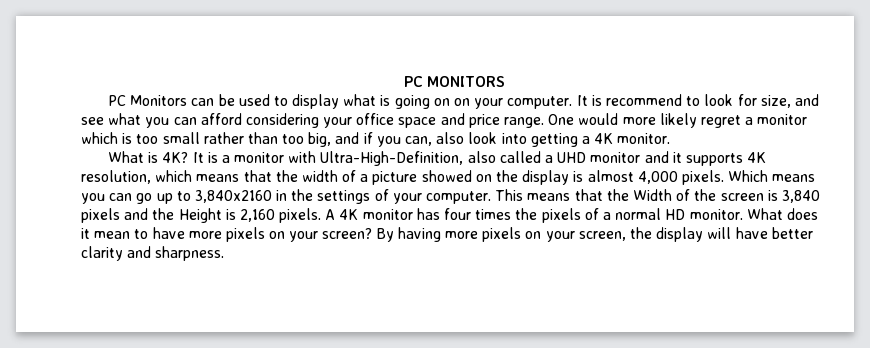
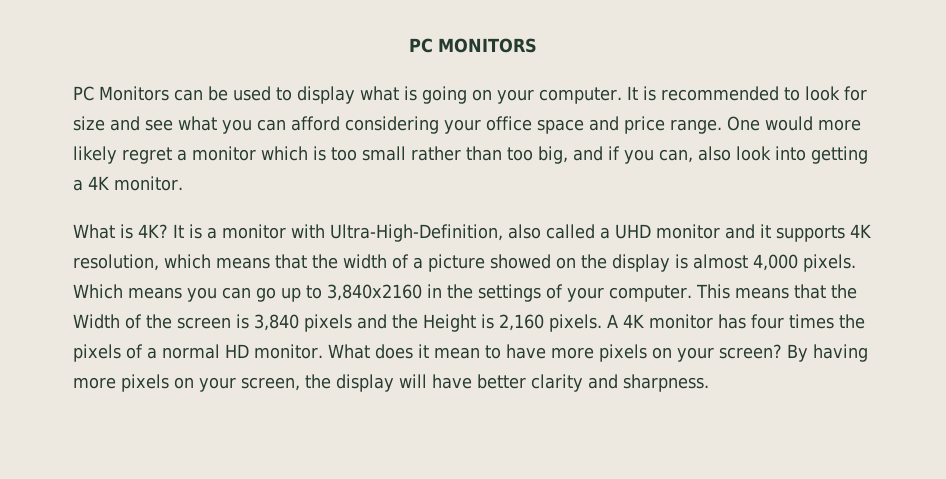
[454,98,471,106] on -> (492, 95) none
[605,94,682,106] recommend -> [660,86,779,101] recommended
[760,95,791,108] size, -> [73,116,105,131] size

